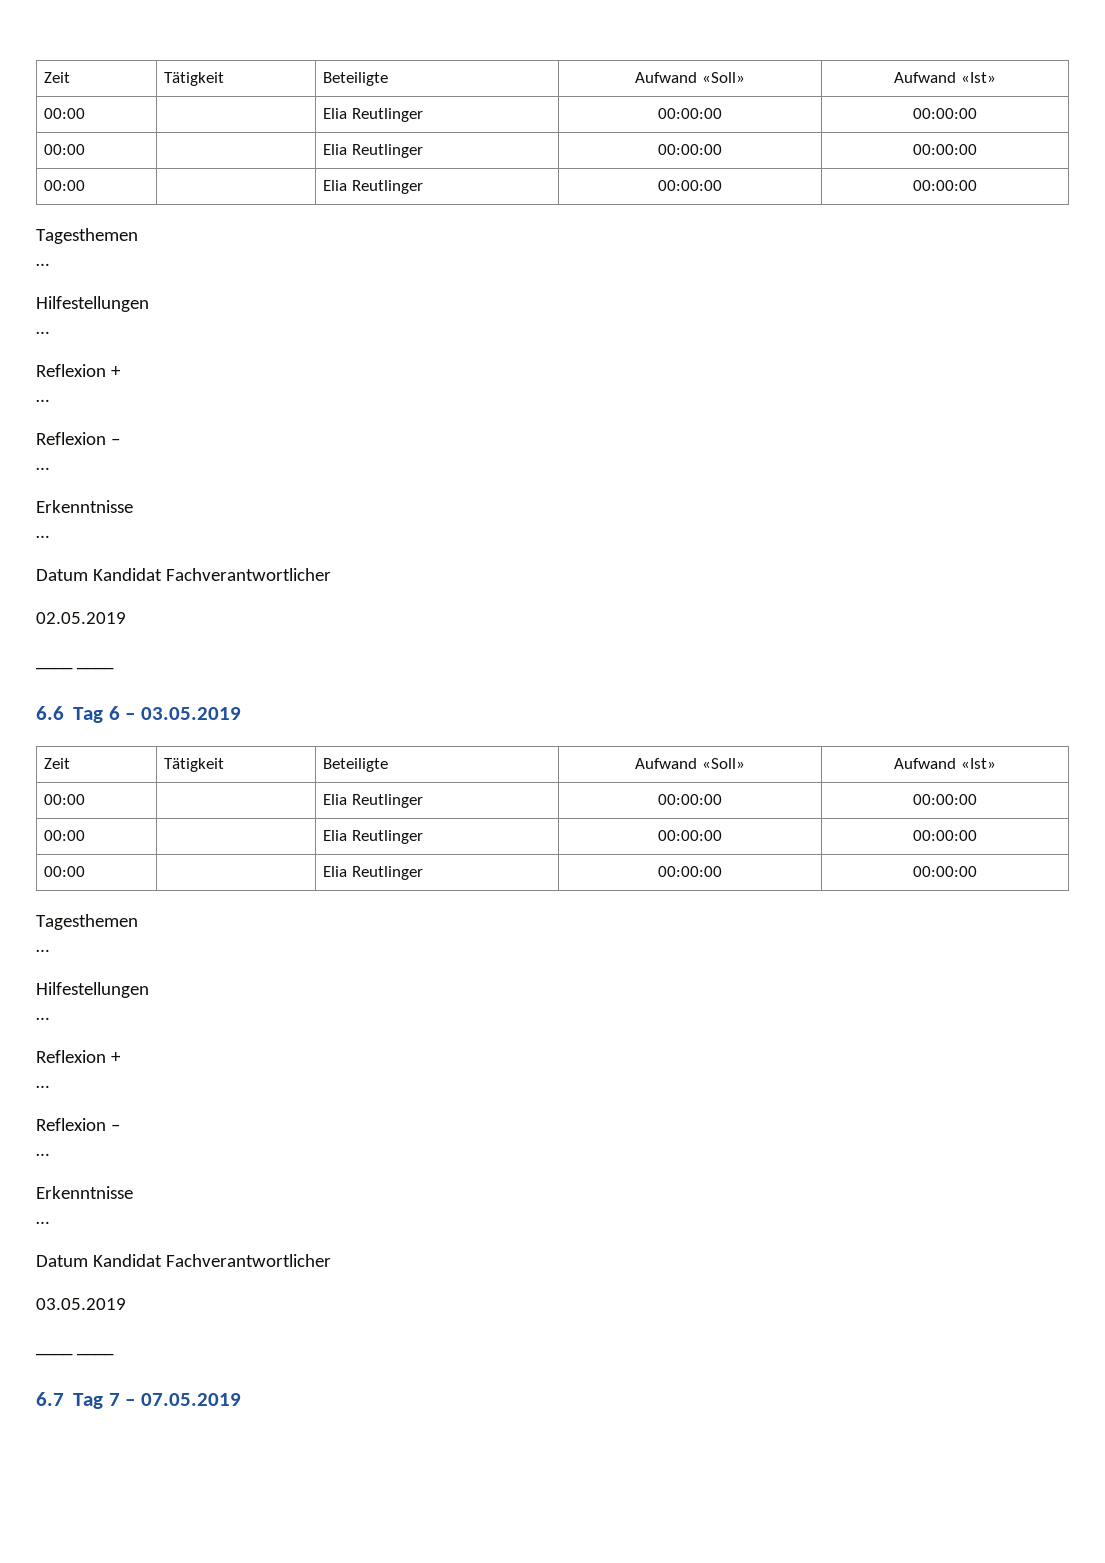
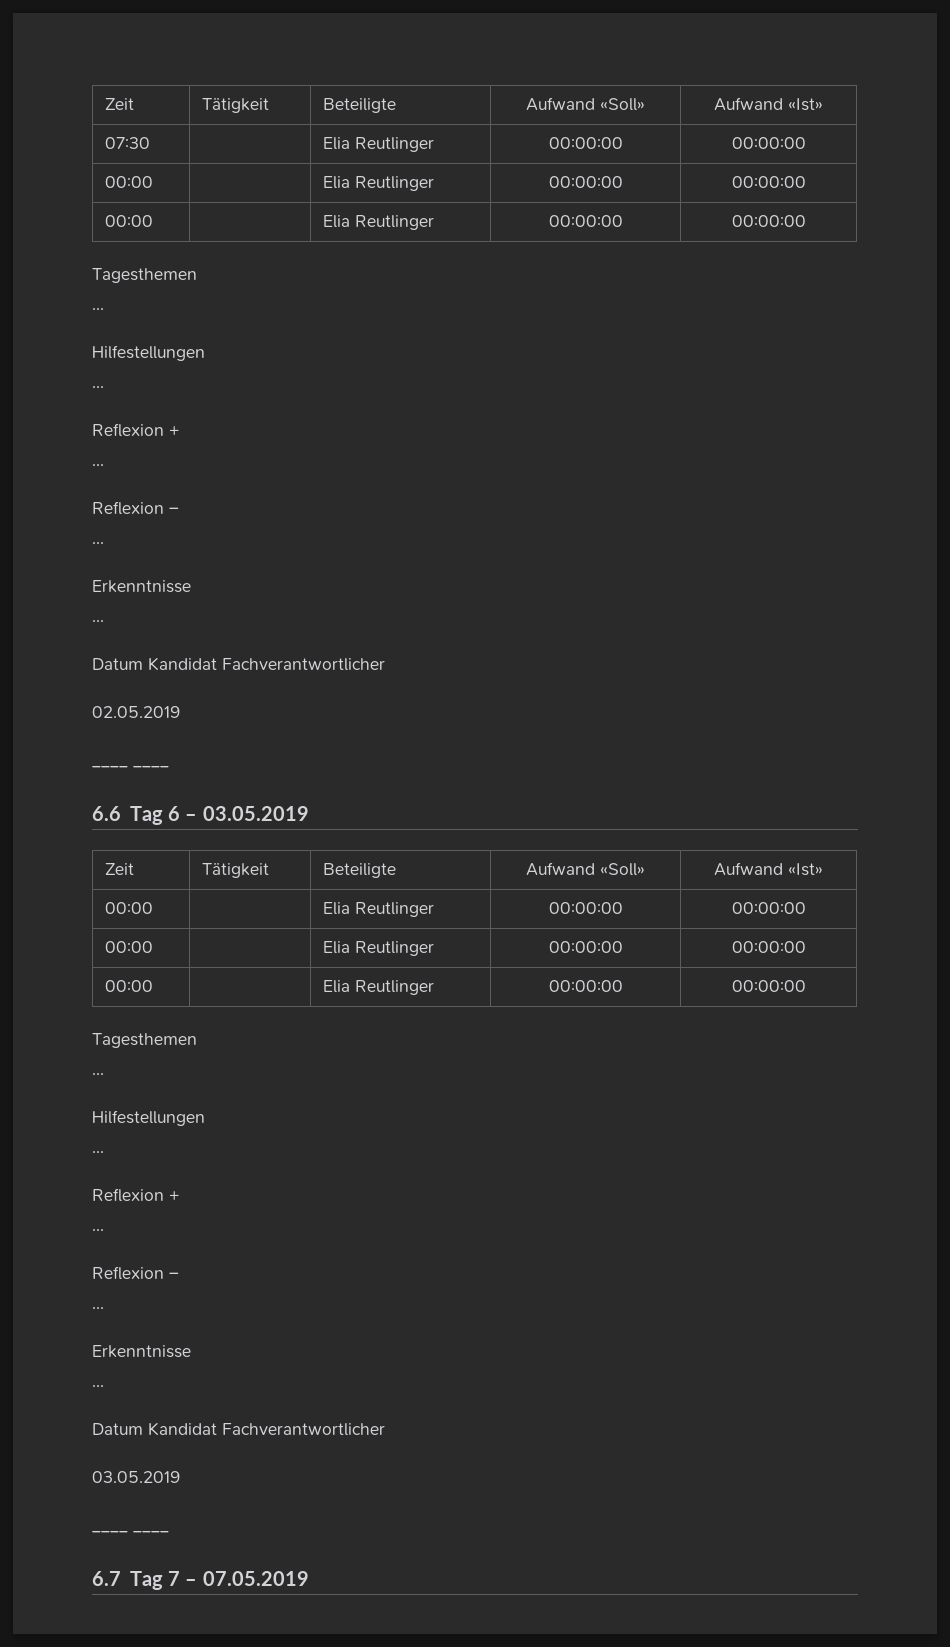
[44,72,71,83] [164,72,225,86] [323,72,389,86] [635,72,745,83] [894,72,996,83] [44,108,86,119] Zeit | Tätigkeit | Beteiligte | Aufwand «Soll» | Aufwand «Ist» // 00:00 -> [105,98,135,110] [202,98,270,113] [323,98,397,113] [526,97,645,111] [714,97,823,111] [105,137,151,149] Zeit | Tätigkeit | Beteiligte | Aufwand «Soll» | Aufwand «Ist» // 07:30

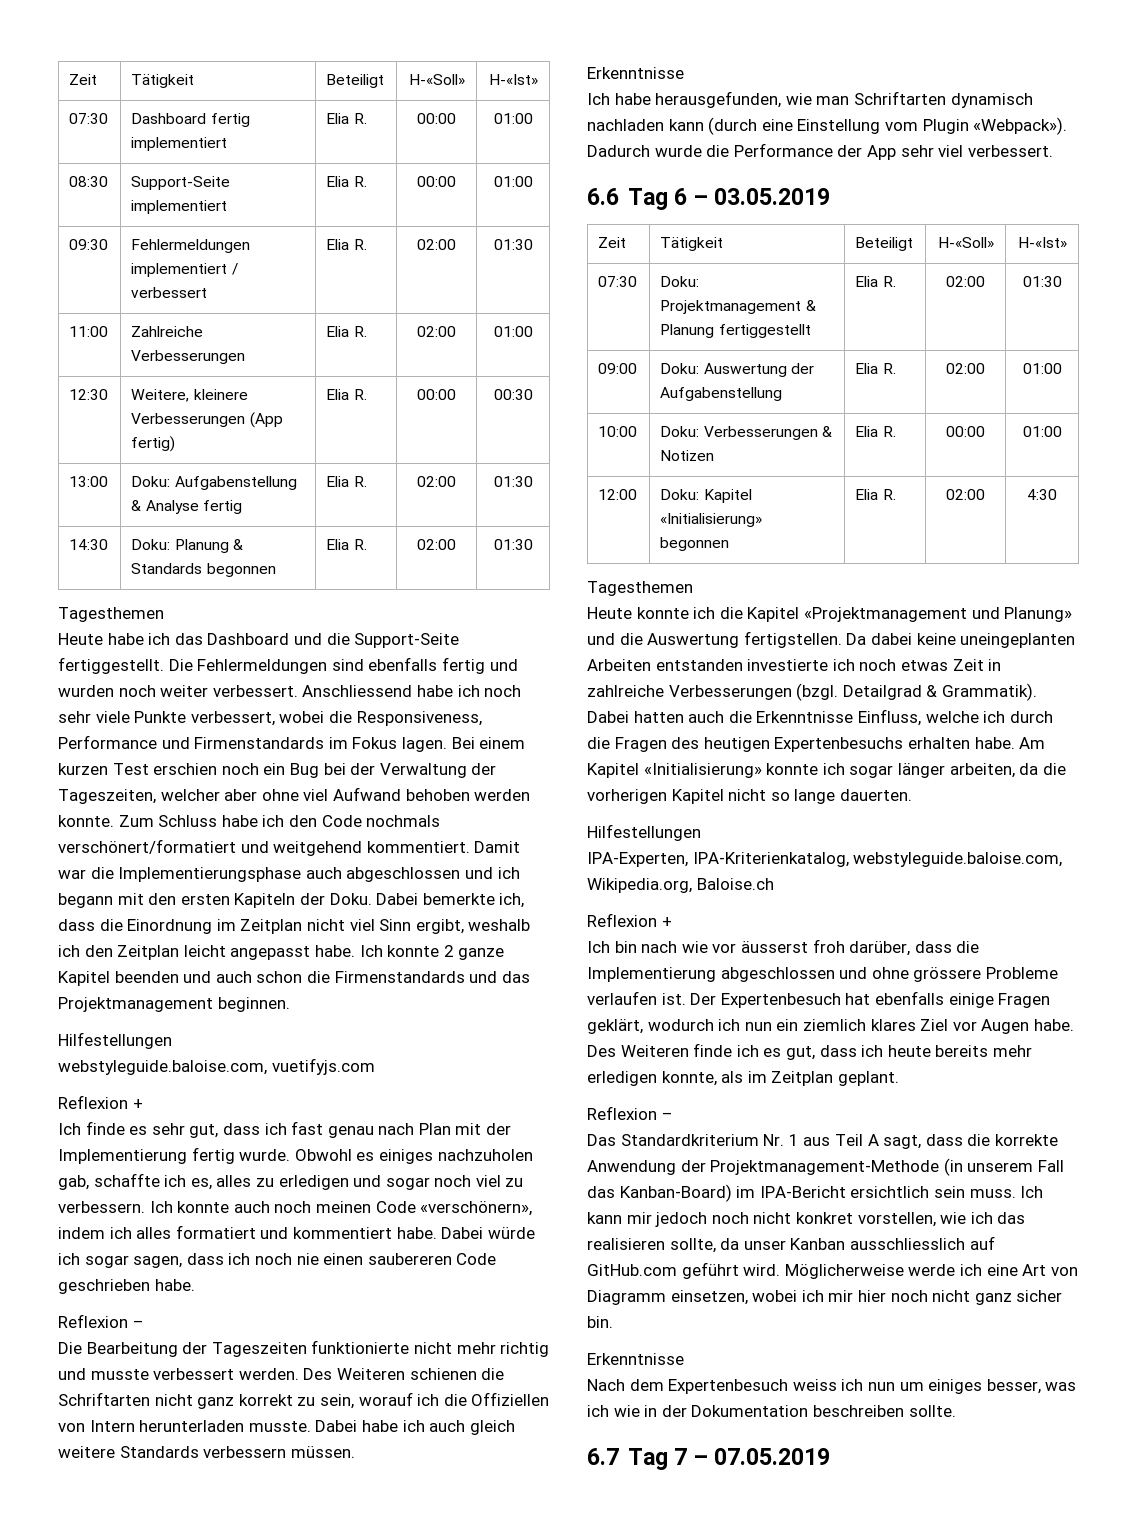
[105,98,135,110] [202,98,270,113] [323,98,397,113] [526,97,645,111] [714,97,823,111] [105,137,151,149] [323,137,435,152] [548,137,623,149] [731,137,806,149] [105,176,154,188] [323,176,435,191] [548,176,623,188] [731,176,806,188] [105,215,154,227] [323,215,435,230] [548,215,623,227] [731,215,806,227] [92,268,197,283] [92,308,104,310] [92,345,205,361] [92,386,104,388] [92,423,180,437] [92,464,104,466] [92,501,179,515] [92,542,104,544] [92,580,191,593] [92,620,104,622] [92,657,385,671] [92,706,180,718] [92,766,169,768] Zeit | Tätigkeit | Beteiligte | Aufwand «Soll» | Aufwand «Ist» // 07:30 | | Elia Reutlinger | 00:00:00 | 00:00:00 // 00:00 | | Elia Reutlinger | 00:00:00 | 00:00:00 // 00:00 | | Elia Reutlinger | 00:00:00 | 00:00:00 // Tagesthemen // … // Hilfestellungen // … // Reflexion + // … // Reflexion – // … // Erkenntnisse // … // Datum Kandidat Fachverantwortlicher // 02.05.2019 // ____ ____ -> [69,74,98,85] [131,74,195,88] [326,74,385,88] [408,74,465,85] [488,74,538,85] [69,113,109,124] [131,113,250,127] [131,137,228,151] [326,113,367,124] [417,113,456,124] [493,113,533,124] [69,176,109,187] [131,176,231,190] [131,200,228,214] [326,176,367,187] [417,176,456,187] [493,176,533,187] [69,239,109,250] [131,239,251,253] [131,263,238,277] [131,287,208,298] [326,239,367,250] [417,239,456,250] [493,239,533,250] [69,326,109,337] [131,326,204,337] [131,350,246,364] [326,326,367,337] [417,326,456,337] [493,326,533,337] [69,389,109,400] [131,389,248,402] [131,412,283,428] [131,436,176,452] [326,389,367,400] [417,389,456,400] [493,389,533,400] [69,476,109,487] [131,476,297,490] [131,500,242,514] [326,476,367,487] [417,476,456,487] [493,476,533,487] [69,539,109,550] [131,539,243,553] [131,563,276,577] [326,539,367,550] [417,539,456,550] [493,539,533,550] [58,607,164,622] [58,633,460,648] [58,657,518,674] [58,685,522,697] [58,711,482,726] [58,735,526,752] [58,763,497,778] [58,787,531,804] [58,815,441,827] [58,839,521,856] [58,867,520,882] [58,893,525,908] [58,919,531,934] [58,945,505,960] [58,971,530,986] [58,997,290,1012] [58,1032,172,1049] [58,1058,375,1075] [58,1095,143,1109] [58,1121,512,1138] [58,1147,533,1164] [58,1173,524,1190] [58,1201,533,1216] [58,1225,535,1239] [58,1253,497,1268] [58,1279,195,1294] [58,1314,144,1328] [58,1340,550,1357] [58,1368,505,1380] [58,1392,550,1409] [58,1420,515,1435] [58,1446,355,1458] [587,67,684,79] [587,91,1033,108] [587,117,1068,135] [587,143,1053,160] Zeit | Tätigkeit | Beteiligt | H-«Soll» | H-«Ist» // 07:30 | Dashboard fertig implementiert | Elia R. | 00:00 | 01:00 // 08:30 | Support-Seite implementiert | Elia R. | 00:00 | 01:00 // 09:30 | Fehlermeldungen implementiert / verbessert | Elia R. | 02:00 | 01:30 // 11:00 | Zahlreiche Verbesserungen | Elia R. | 02:00 | 01:00 // 12:30 | Weitere, kleinere Verbesserungen (App fertig) | Elia R. | 00:00 | 00:30 // 13:00 | Doku: Aufgabenstellung & Analyse fertig | Elia R. | 02:00 | 01:30 // 14:30 | Doku: Planung & Standards begonnen | Elia R. | 02:00 | 01:30 // Tagesthemen // Heute habe ich das Dashboard und die Support-Seite fertiggestellt. Die Fehlermeldungen sind ebenfalls fertig und wurden noch weiter verbessert. Anschliessend habe ich noch sehr viele Punkte verbessert, wobei die Responsiveness, Performance und Firmenstandards im Fokus lagen. Bei einem kurzen Test erschien noch ein Bug bei der Verwaltung der Tageszeiten, welcher aber ohne viel Aufwand behoben werden konnte. Zum Schluss habe ich den Code nochmals verschönert/formatiert und weitgehend kommentiert. Damit war die Implementierungsphase auch abgeschlossen und ich begann mit den ersten Kapiteln der Doku. Dabei bemerkte ich, dass die Einordnung im Zeitplan nicht viel Sinn ergibt, weshalb ich den Zeitplan leicht angepasst habe. Ich konnte 2 ganze Kapitel beenden und auch schon die Firmenstandards und das Projektmanagement beginnen. // Hilfestellungen // webstyleguide.baloise.com, vuetifyjs.com // Reflexion + // Ich finde es sehr gut, dass ich fast genau nach Plan mit der Implementierung fertig wurde. Obwohl es einiges nachzuholen gab, schaffte ich es, alles zu erledigen und sogar noch viel zu verbessern. Ich konnte auch noch meinen Code «verschönern», indem ich alles formatiert und kommentiert habe. Dabei würde ich sogar sagen, dass ich noch nie einen saubereren Code geschrieben habe. // Reflexion – // Die Bearbeitung der Tageszeiten funktionierte nicht mehr richtig und musste verbessert werden. Des Weiteren schienen die Schriftarten nicht ganz korrekt zu sein, worauf ich die Offiziellen von Intern herunterladen musste. Dabei habe ich auch gleich weitere Standards verbessern müssen. // Erkenntnisse // Ich habe herausgefunden, wie man Schriftarten dynamisch nachladen kann (durch eine Einstellung vom Plugin «Webpack»). Dadurch wurde die Performance der App sehr viel verbessert.
[323,863,397,878] [526,862,645,876] [714,862,823,876] [105,902,154,914] [323,902,435,917] [548,902,623,914] [731,902,806,914] [105,941,154,953] [323,941,435,956] [548,941,623,953] [731,941,806,953] [105,980,154,992] [323,980,435,995] [548,980,623,992] [731,980,806,992] [92,1033,197,1048] [92,1073,104,1075] [92,1110,205,1126] [92,1151,104,1153] [92,1188,180,1202] [92,1229,104,1231] [92,1266,179,1280] [92,1307,104,1309] [92,1345,191,1358] [92,1385,104,1387] [92,1422,385,1436] [92,1471,180,1483] [92,1531,169,1533] Beteiligte | Aufwand «Soll» | Aufwand «Ist» // 00:00 | | Elia Reutlinger | 00:00:00 | 00:00:00 // 00:00 | | Elia Reutlinger | 00:00:00 | 00:00:00 // 00:00 | | Elia Reutlinger | 00:00:00 | 00:00:00 // Tagesthemen // … // Hilfestellungen // … // Reflexion + // … // Reflexion – // … // Erkenntnisse // … // Datum Kandidat Fachverantwortlicher // 03.05.2019 // ____ ____ -> [855,237,914,251] [937,237,994,248] [1017,237,1067,248] [598,276,638,287] [660,276,700,287] [660,300,816,314] [660,324,811,338] [855,276,896,287] [946,276,985,287] [1022,276,1062,287] [598,363,638,374] [660,363,814,377] [660,387,783,401] [855,363,896,374] [946,363,985,374] [1022,363,1062,374] [598,426,638,437] [660,426,832,440] [660,450,715,461] [855,426,896,437] [946,426,985,437] [1022,426,1062,437] [598,489,638,500] [660,489,752,503] [660,513,763,527] [660,537,730,551] [855,489,896,500] [946,489,985,500] [1027,489,1057,500] [587,581,693,596] [587,607,1073,622] [587,631,1076,648] [587,659,1002,671] [587,683,1037,701] [587,709,1053,726] [587,737,1046,752] [587,763,1066,778] [587,789,912,804] [587,824,701,841] [587,852,1063,867] [587,878,774,893] [587,913,672,927] [587,939,980,956] [587,967,1058,982] [587,991,1051,1008] [587,1019,1074,1034] [587,1043,1032,1060] [587,1071,899,1086] [587,1106,673,1120] [587,1134,1058,1149] [587,1158,1064,1176] [587,1184,1044,1202] [587,1212,1026,1227] [587,1236,995,1253] [587,1262,1078,1279] [587,1290,1063,1305] [587,1316,613,1328] [587,1353,684,1365] [587,1379,1077,1394] [587,1405,956,1417] Beteiligt | H-«Soll» | H-«Ist» // 07:30 | Doku: Projektmanagement & Planung fertiggestellt | Elia R. | 02:00 | 01:30 // 09:00 | Doku: Auswertung der Aufgabenstellung | Elia R. | 02:00 | 01:00 // 10:00 | Doku: Verbesserungen & Notizen | Elia R. | 00:00 | 01:00 // 12:00 | Doku: Kapitel «Initialisierung» begonnen | Elia R. | 02:00 | 4:30 // Tagesthemen // Heute konnte ich die Kapitel «Projektmanagement und Planung» und die Auswertung fertigstellen. Da dabei keine uneingeplanten Arbeiten entstanden investierte ich noch etwas Zeit in zahlreiche Verbesserungen (bzgl. Detailgrad & Grammatik). Dabei hatten auch die Erkenntnisse Einfluss, welche ich durch die Fragen des heutigen Expertenbesuchs erhalten habe. Am Kapitel «Initialisierung» konnte ich sogar länger arbeiten, da die vorherigen Kapitel nicht so lange dauerten. // Hilfestellungen // IPA-Experten, IPA-Kriterienkatalog, webstyleguide.baloise.com, Wikipedia.org, Baloise.ch // Reflexion + // Ich bin nach wie vor äusserst froh darüber, dass die Implementierung abgeschlossen und ohne grössere Probleme verlaufen ist. Der Expertenbesuch hat ebenfalls einige Fragen geklärt, wodurch ich nun ein ziemlich klares Ziel vor Augen habe. Des Weiteren finde ich es gut, dass ich heute bereits mehr erledigen konnte, als im Zeitplan geplant. // Reflexion – // Das Standardkriterium Nr. 1 aus Teil A sagt, dass die korrekte Anwendung der Projektmanagement-Methode (in unserem Fall das Kanban-Board) im IPA-Bericht ersichtlich sein muss. Ich kann mir jedoch noch nicht konkret vorstellen, wie ich das realisieren sollte, da unser Kanban ausschliesslich auf GitHub.com geführt wird. Möglicherweise werde ich eine Art von Diagramm einsetzen, wobei ich mir hier noch nicht ganz sicher bin. // Erkenntnisse // Nach dem Expertenbesuch weiss ich nun um einiges besser, was ich wie in der Dokumentation beschreiben sollte.

